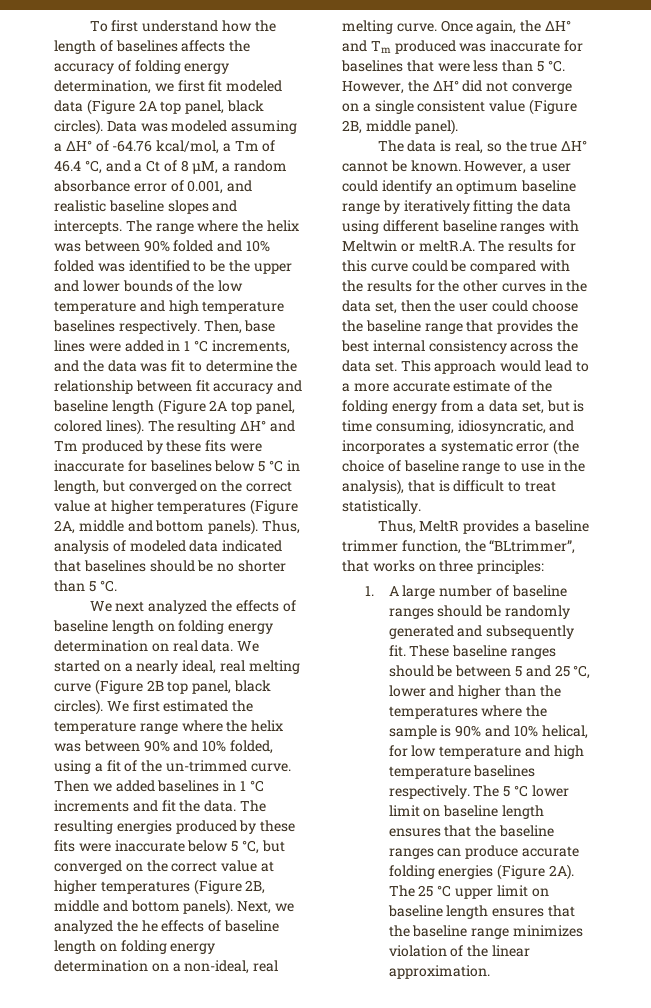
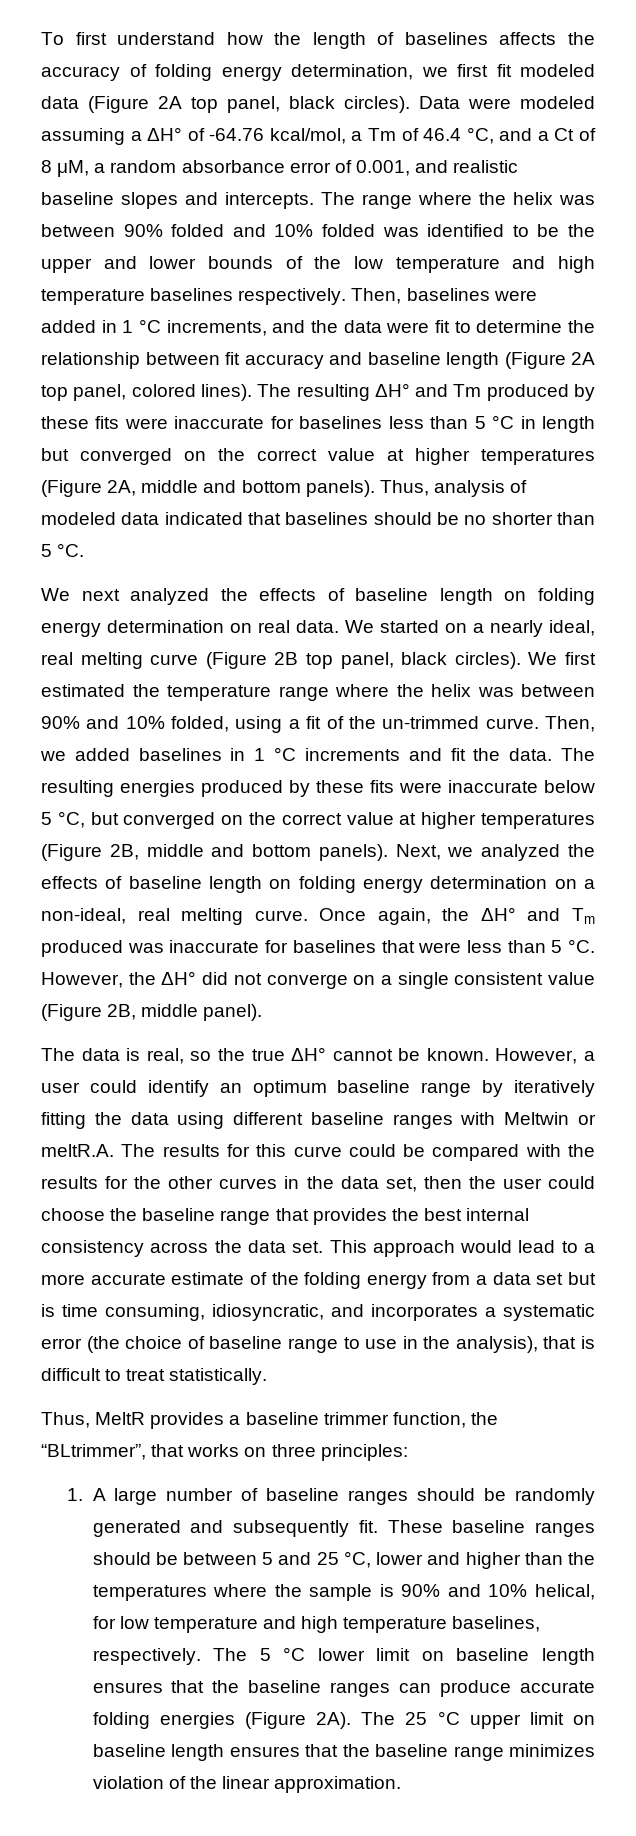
[140,123,168,132] was -> [468,98,511,109] were
[244,320,276,332] [54,340,85,352] base lines -> [406,288,490,301] baselines
[140,363,168,372] was -> [386,322,430,333] were
[214,460,256,472] below -> [388,416,469,429] less than
[54,480,99,494] length, -> [541,416,595,433] length
[54,780,89,792] Then -> [545,716,595,732] Then,
[141,920,158,932] he -> (595, 850) none
[521,401,544,414] set, -> [536,1273,564,1285] set
[473,765,536,777] baselines -> [452,1616,541,1632] baselines,

